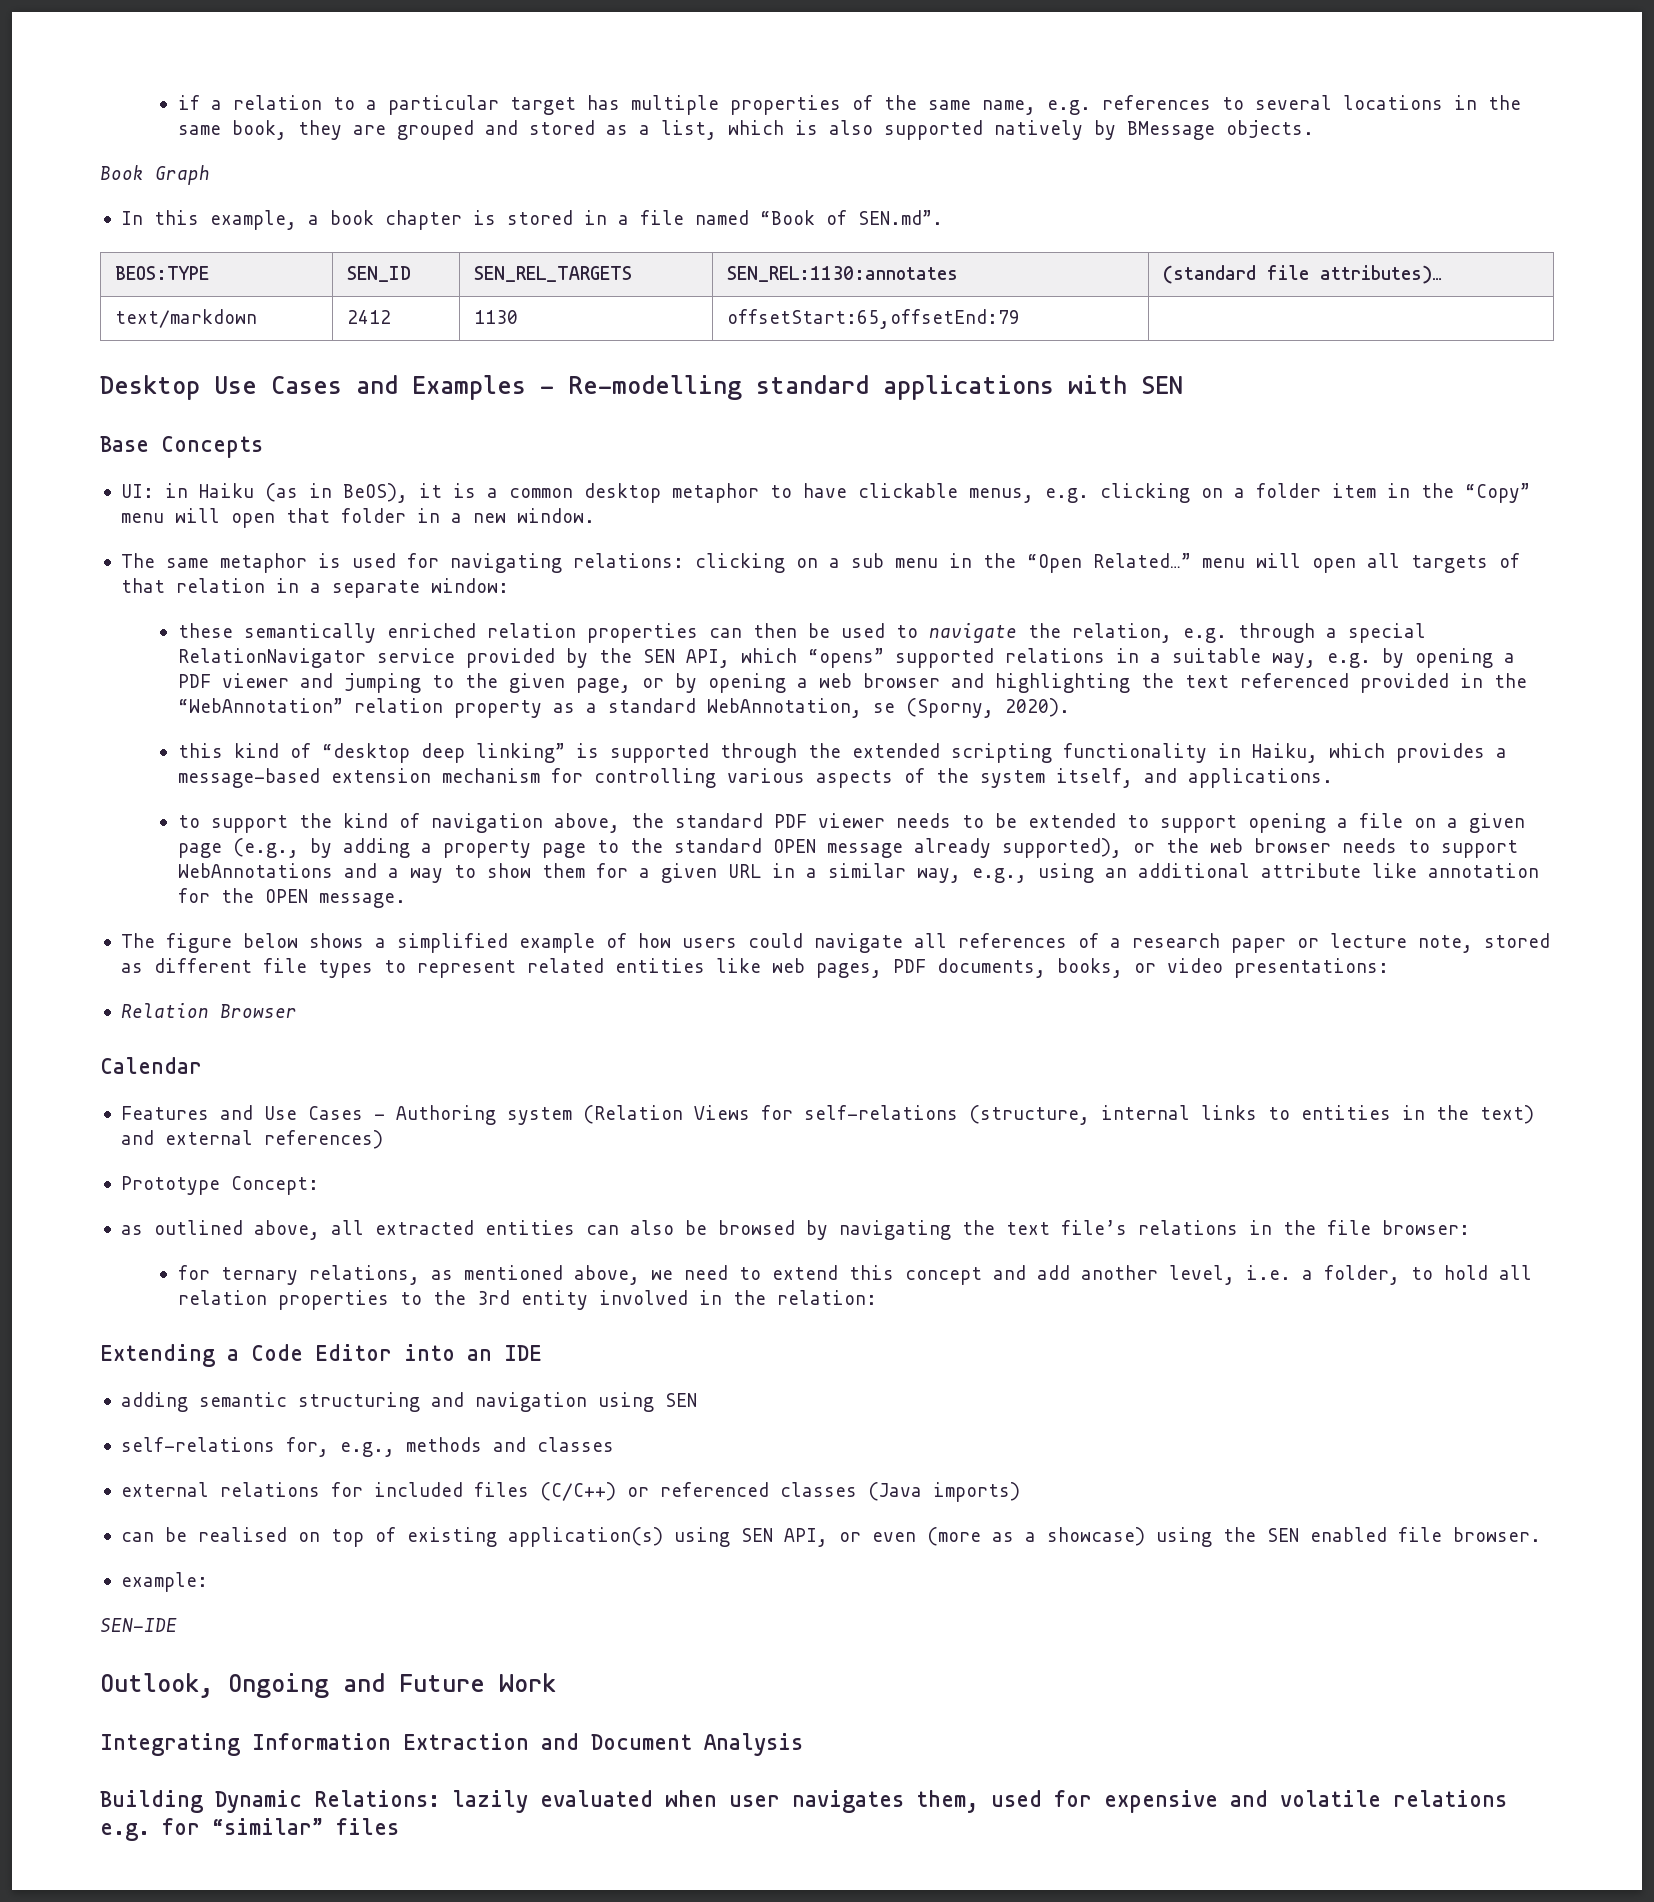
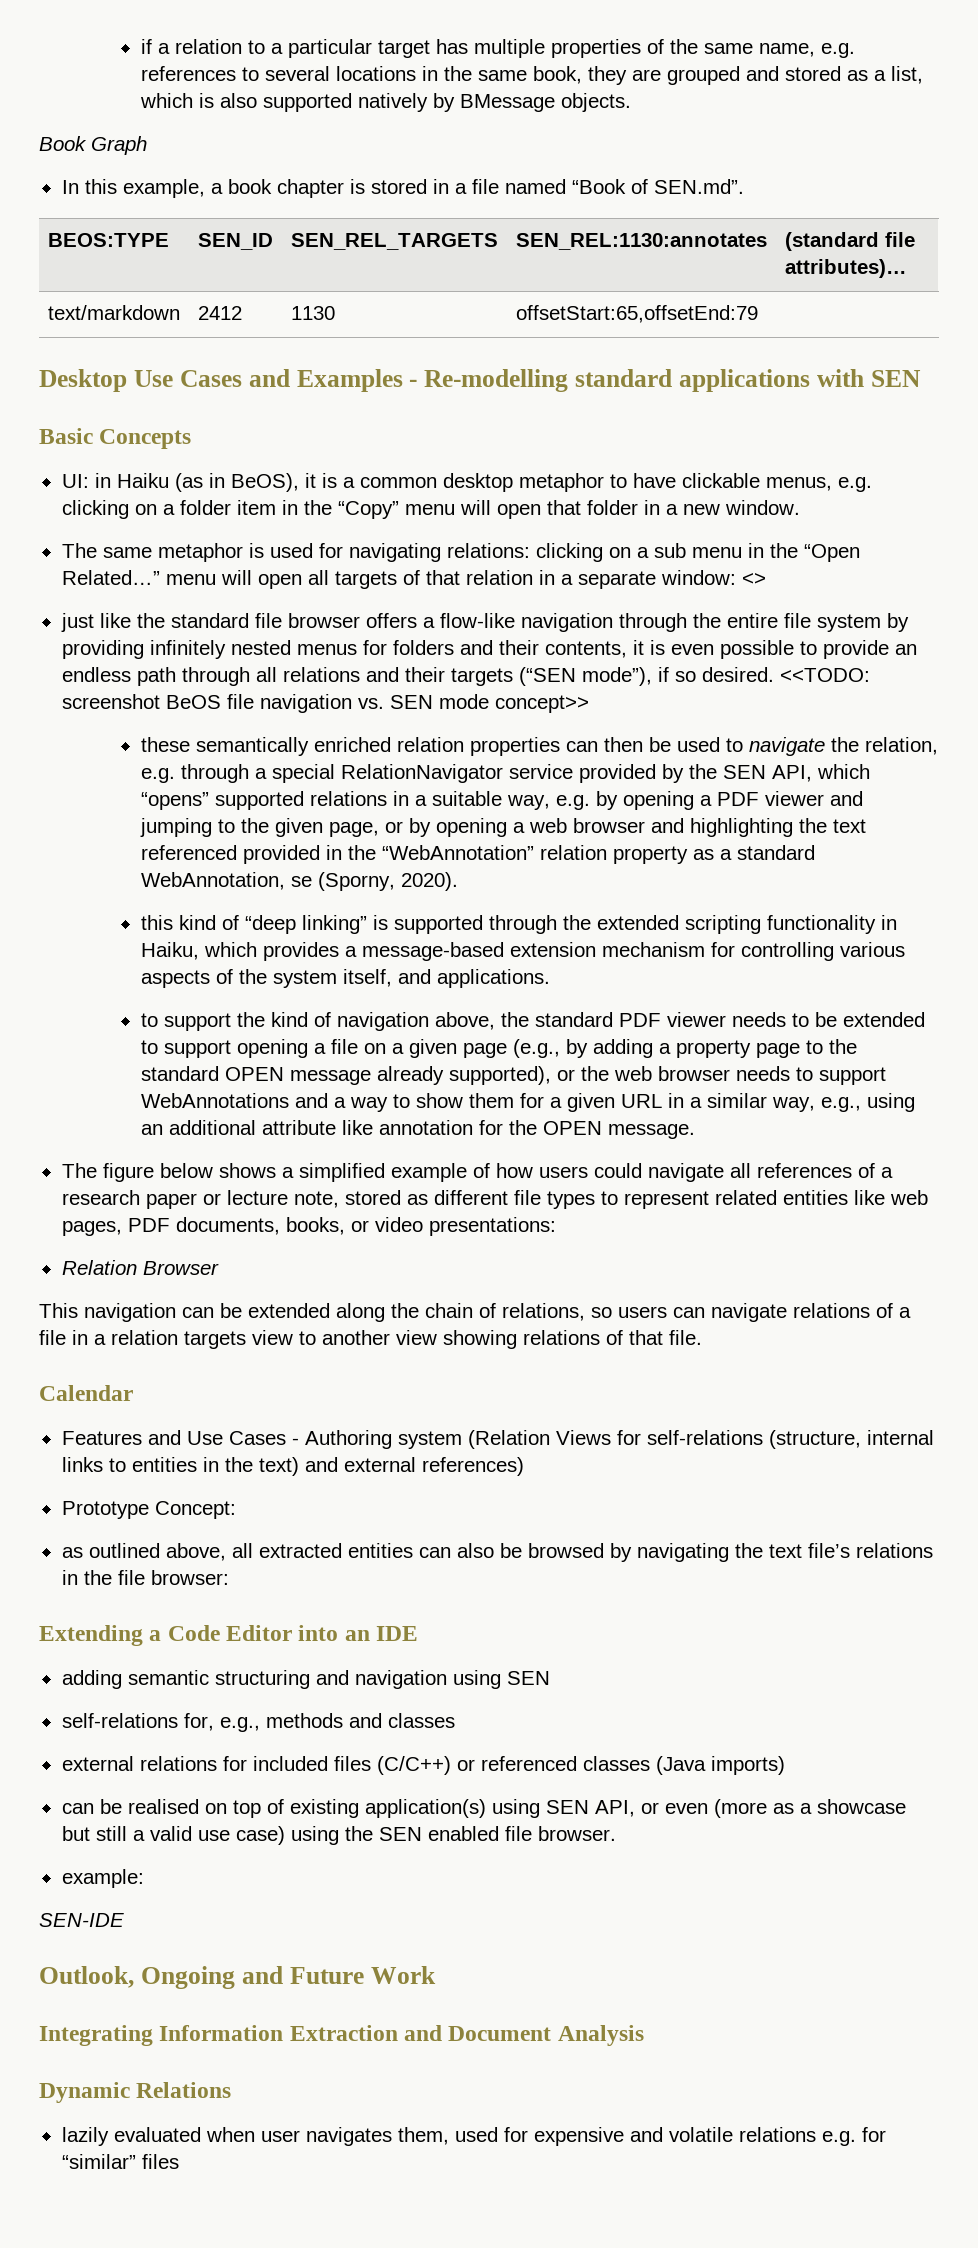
[100,436,149,452] Base -> [39,428,93,444] Basic
(509, 585) none -> [741,573,766,585] [60,613,909,632] [61,640,917,659] [61,667,870,686] [61,694,589,713] <> // just like the standard file browser offers a flow-like navigation through the entire file system by providing infinitely nested menus for folders and their contents, it is even possible to provide an endless path through all relations and their targets (“SEN mode”), if so desired. <<TODO: screenshot BeOS file navigation vs. SEN mode concept>>
[321,743,465,763] “desktop deep -> [244,915,296,934] “deep
(297, 1011) none -> [39,1303,911,1322] [39,1330,702,1349] // This navigation can be extended along the chain of relations, so users can navigate relations of a file in a relation targets view to another view showing relations of that file.
[177,1265,1532,1285] [177,1290,877,1310] // for ternary relations, as mentioned above, we need to extend this concept and add another level, i.e. a folder, to hold all relation properties to the 3rd entity involved in the relation: -> (229, 1577) none
[1046,1527,1145,1546] showcase) -> [816,1799,906,1814] [61,1826,285,1845] showcase but still a valid use case)
[100,1790,440,1813] Building Dynamic Relations: -> [39,2082,232,2103] Dynamic Relations //

